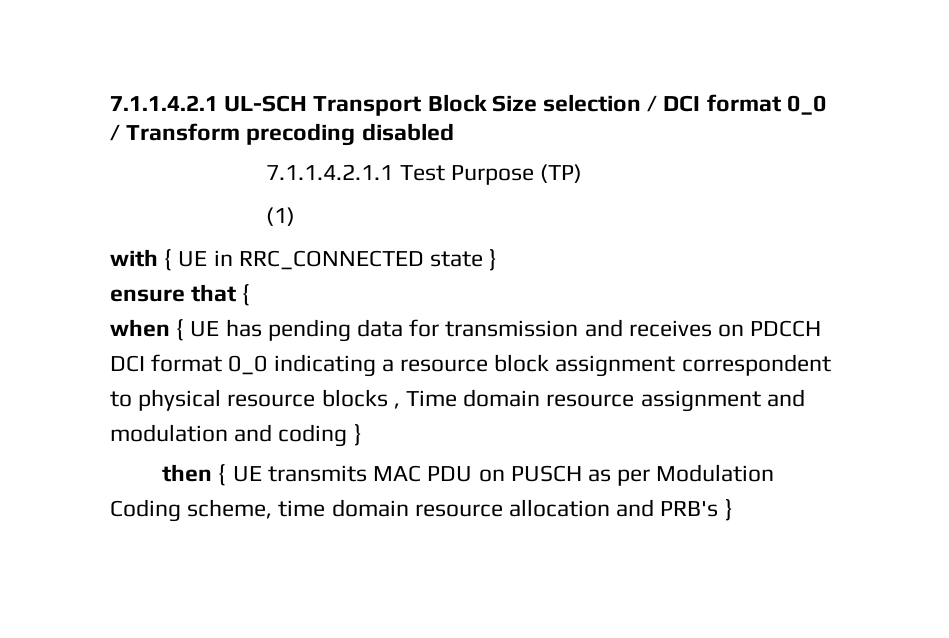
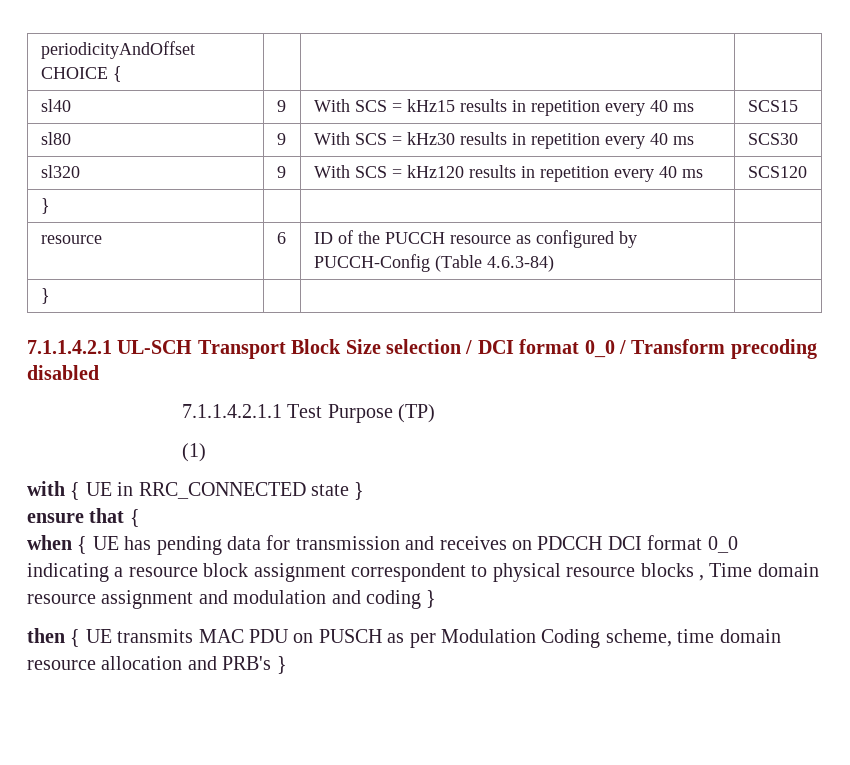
(110, 103) none -> [40,41,195,59] [40,66,122,82] [40,99,71,112] [276,100,286,112] [313,99,694,116] [747,100,798,112] [40,132,71,145] [276,133,286,145] [313,132,694,149] [747,133,798,145] [40,165,80,178] [276,166,286,178] [313,165,703,182] [747,166,807,178] [40,198,50,214] [40,235,102,244] [276,232,286,244] [313,230,637,248] [313,254,554,272] [40,288,50,304] periodicityAndOffset CHOICE { | | | // sl40 | 9 | With SCS = kHz15 results in repetition every 40 ms | SCS15 // sl80 | 9 | With SCS = kHz30 results in repetition every 40 ms | SCS30 // sl320 | 9 | With SCS = kHz120 results in repetition every 40 ms | SCS120 // } | | | // resource | 6 | ID of the PUCCH resource as configured by PUCCH-Config (Table 4.6.3-84) | // } | | | //

